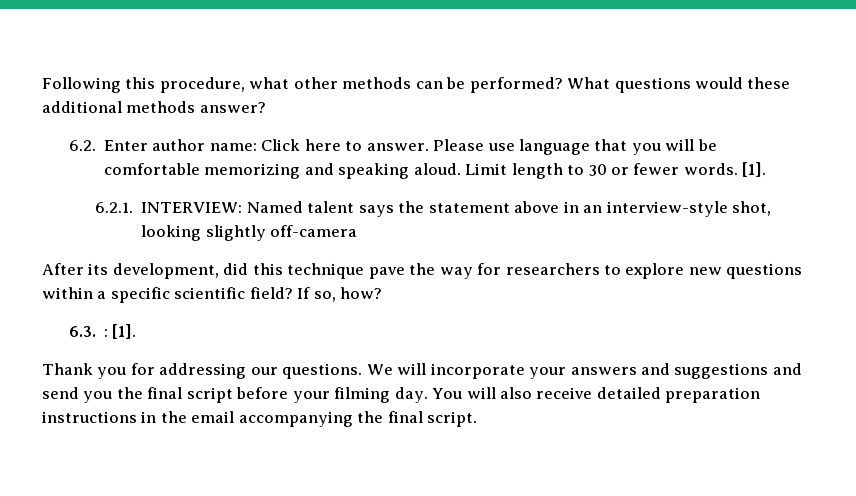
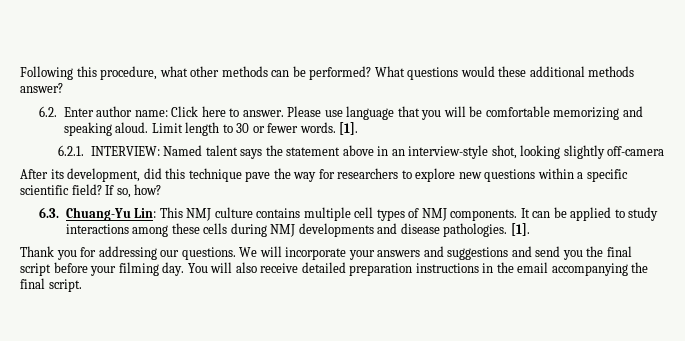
[103,329,108,337] : -> [65,207,659,221] [65,223,508,237] Chuang-Yu Lin: This NMJ culture contains multiple cell types of NMJ components. It can be applied to study interactions among these cells during NMJ developments and disease pathologies.

